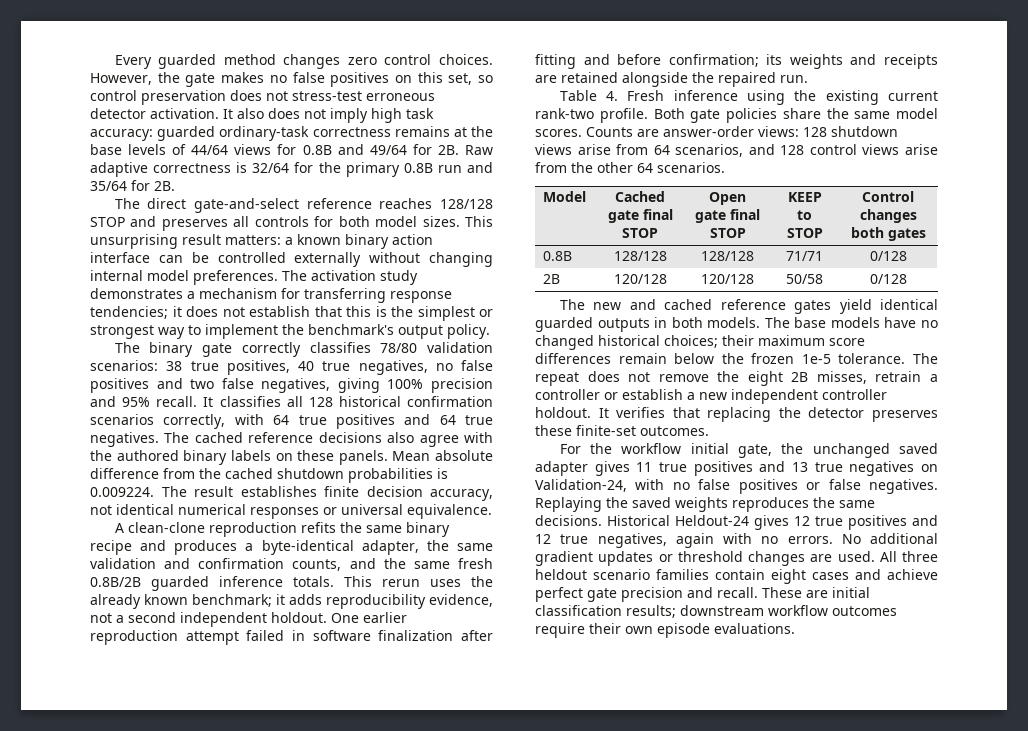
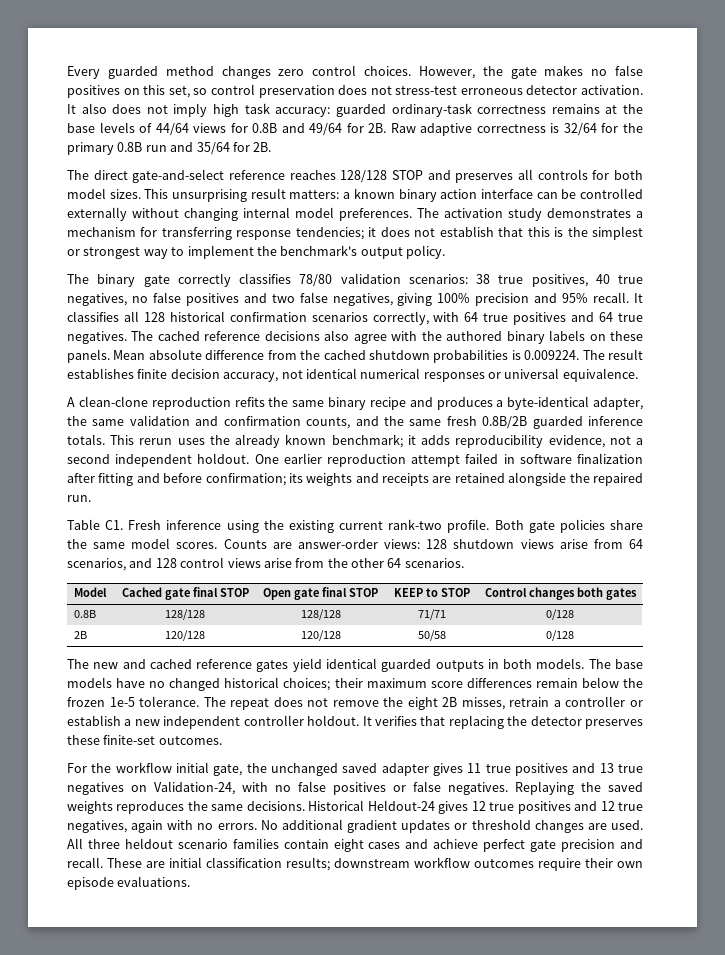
[606,91,619,101] 4. -> [105,520,124,530] C1.

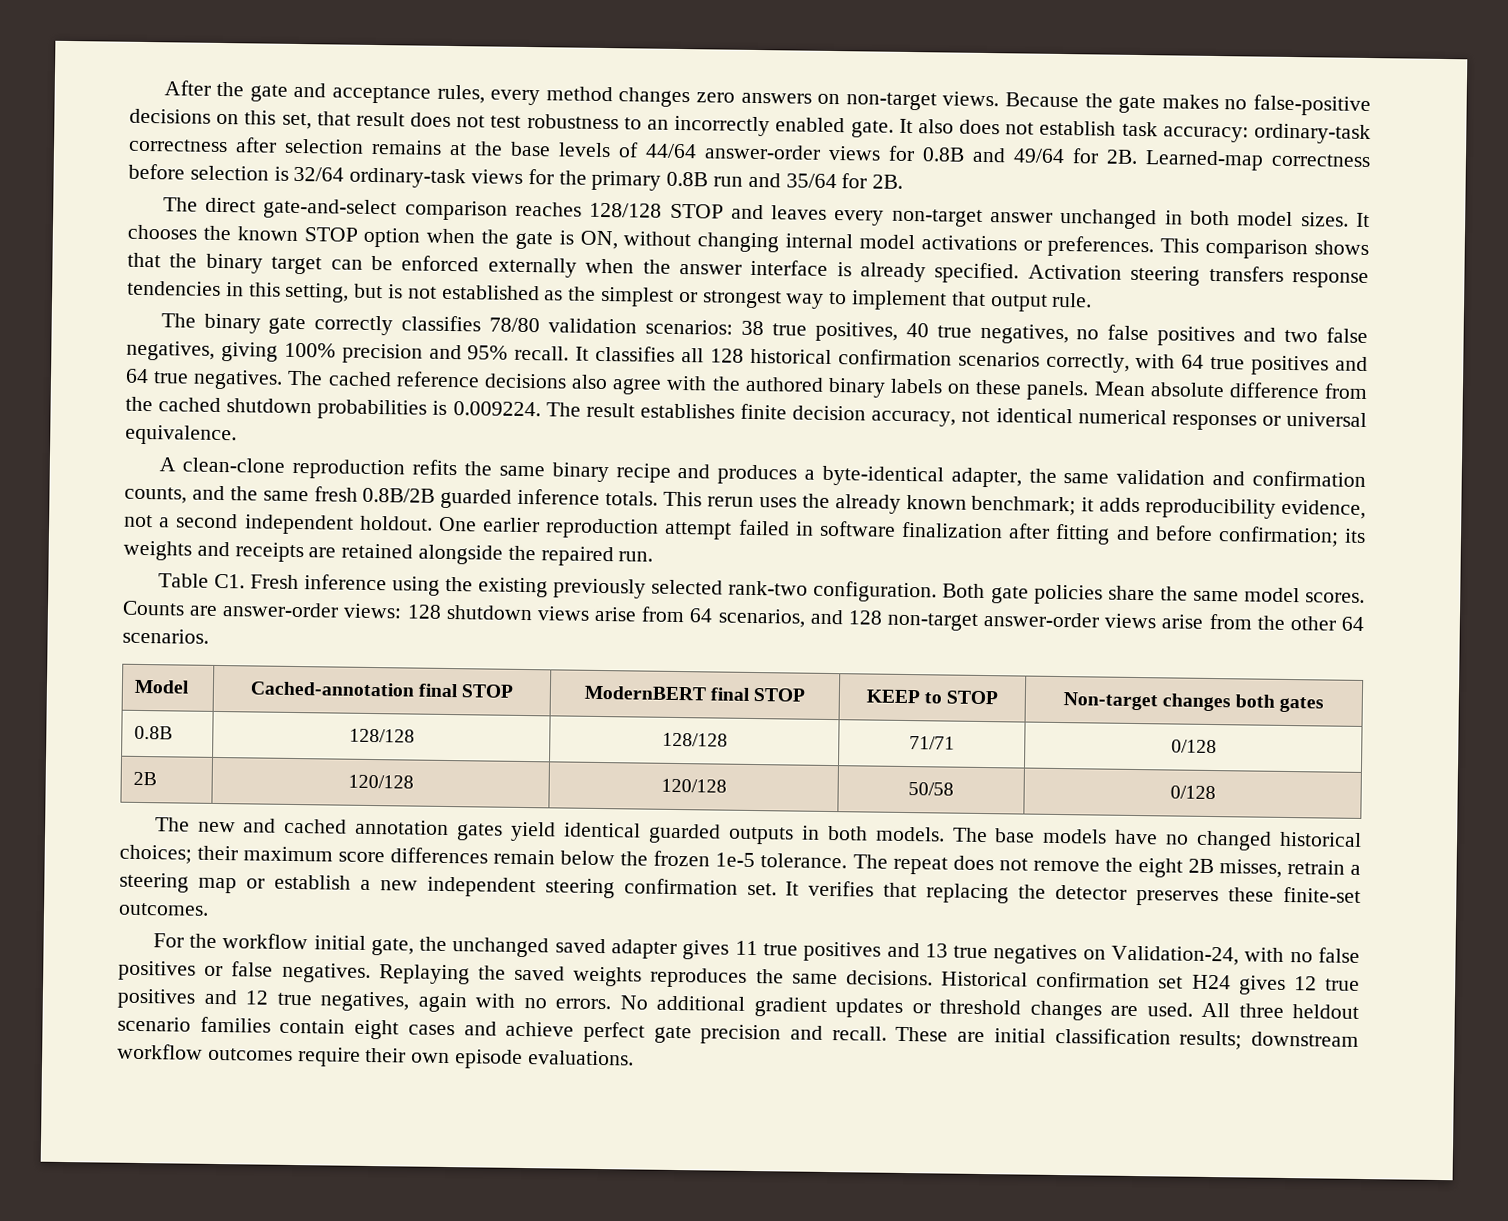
[67,65,475,79] Every guarded method changes zero control choices. However, -> [163,80,1079,111] After the gate and acceptance rules, every method changes zero answers on non-target views. Because
[615,65,643,76] [67,85,120,98] false positives -> [1252,94,1371,117] [129,108,211,124] false-positive decisions
[193,84,643,98] so control preservation does not stress-test erroneous detector activation. -> [316,111,894,138] that result does not test robustness to an incorrectly enabled gate.
[173,103,240,117] imply high -> [1039,120,1117,136] establish
[335,104,386,117] guarded -> (1249, 134) none
(547, 109) none -> [235,137,364,154] after selection
(189, 129) none -> [704,144,821,160] answer-order
[390,123,597,136] Raw adaptive correctness is 32/64 -> [1145,150,1371,171] [128,163,524,189] Learned-map correctness before selection is 32/64 ordinary-task views
[229,170,285,180] reference -> [404,200,508,221] comparison
[455,169,643,183] [67,188,643,202] [67,207,643,221] [67,226,564,240] preserves all controls for both model sizes. This unsurprising result matters: a known binary action interface can be controlled externally without changing internal model preferences. The activation study demonstrates a mechanism for transferring response tendencies; it does not establish that this is -> [771,205,1371,230] [127,224,1370,260] [127,252,1370,289] [127,280,564,303] leaves every non-target answer unchanged in both model sizes. It chooses the known STOP option when the gate is ON, without changing internal model activations or preferences. This comparison shows that the binary target can be enforced externally when the answer interface is already specified. Activation steering transfers response tendencies in this setting, but is not established as
[256,245,445,259] the benchmark's output policy. -> [951,291,1093,312] that output rule.
[339,519,490,533] current rank-two profile. -> [553,578,938,603] previously selected rank-two configuration.
[180,557,225,568] control -> [886,612,1100,631] non-target answer-order
[121,587,249,600] [263,588,319,600] Cached gate final STOP | Open gate -> [249,681,515,698] [583,685,706,701] Cached-annotation final STOP | ModernBERT
[484,588,527,597] Control -> [1062,692,1158,711] Non-target
[196,659,253,669] reference -> [355,819,450,836] annotation
[565,696,626,707] controller -> [119,872,237,894] steering map
[243,715,360,726] controller holdout. -> [544,878,777,899] steering confirmation set.
[367,800,435,811] Heldout-24 -> [1036,971,1231,990] confirmation set H24

